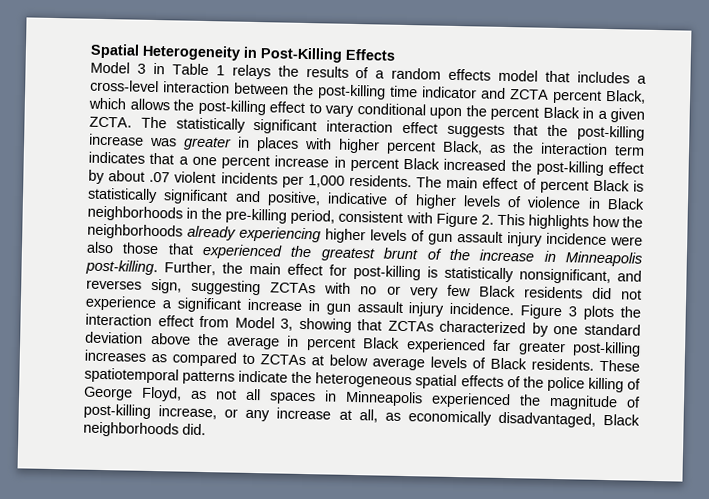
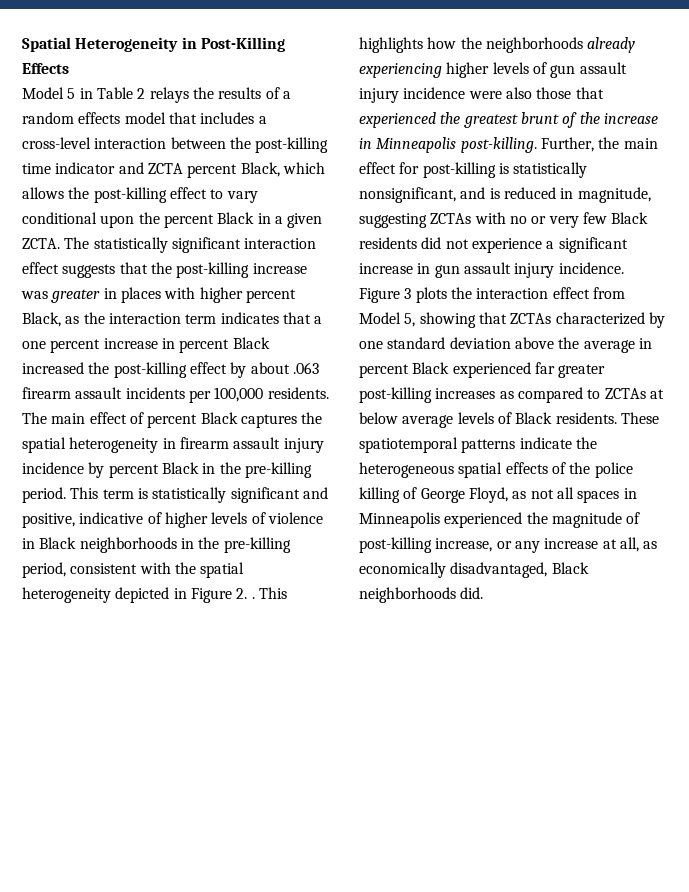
[136,63,146,74] 3 -> [67,88,76,99] 5
[215,65,225,76] 1 -> [137,88,146,99] 2
[149,171,217,184] .07 violent -> [292,362,319,374] [22,387,123,399] .063 firearm assault
[307,175,345,188] 1,000 -> [214,387,264,402] 100,000
(630, 185) none -> [240,412,323,428] [22,437,324,453] [22,462,312,478] [22,487,134,503] captures the spatial heterogeneity in firearm assault injury incidence by percent Black in the pre-killing period. This term
(433, 218) none -> [174,562,245,578] [22,587,187,603] the spatial heterogeneity depicted in
(494, 219) none -> [251,597,255,599] .
[86,278,183,294] reverses sign, -> [489,187,651,203] is reduced in magnitude,
[280,318,294,331] 3, -> [404,313,416,327] 5,

